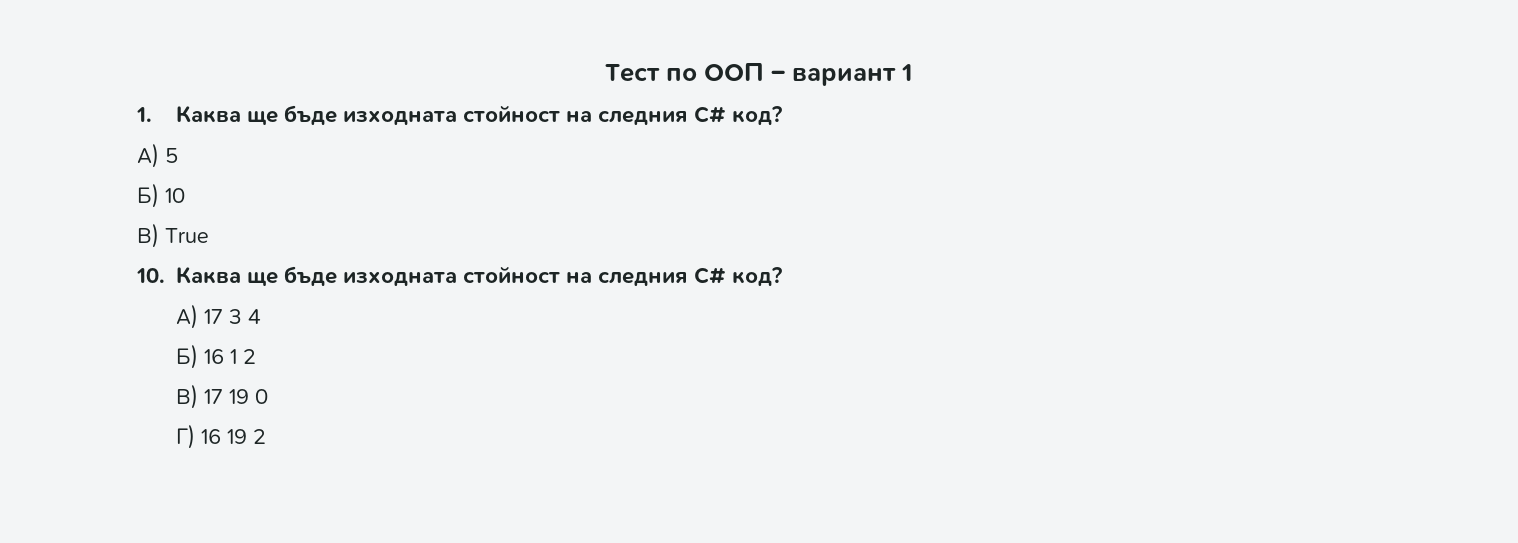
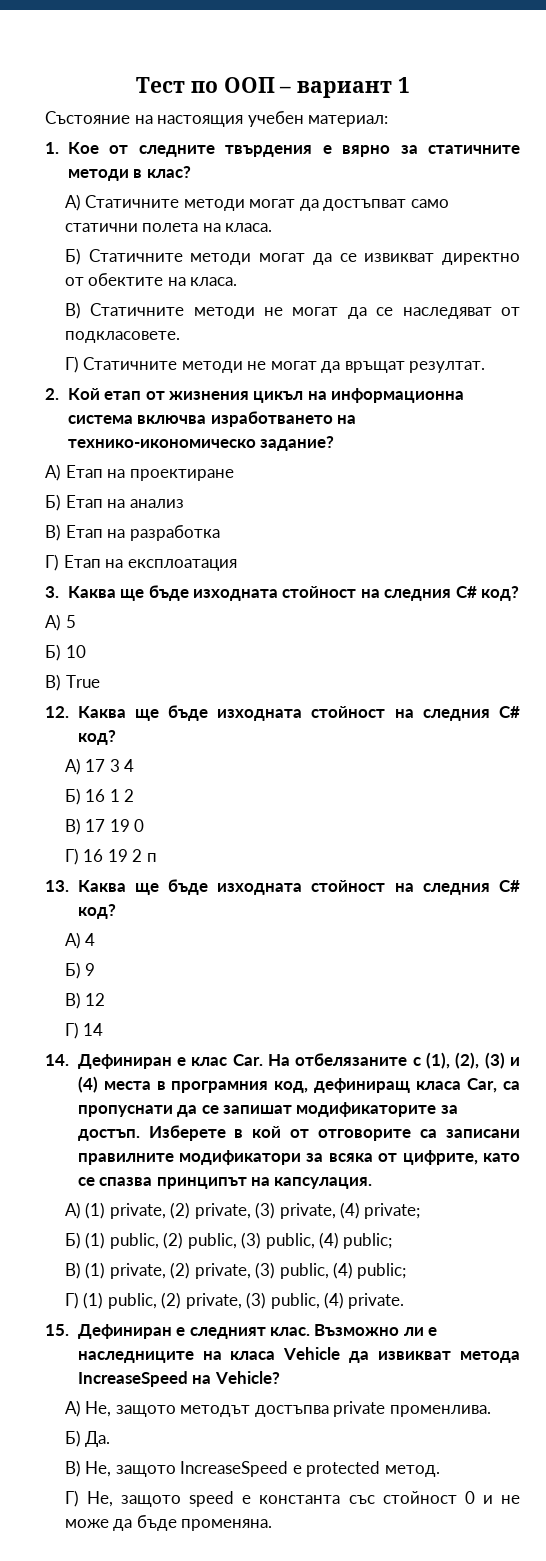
[136,107,153,122] 1. -> [45,111,389,127] [45,142,520,157] [67,166,191,181] [64,194,449,211] [64,223,273,232] [64,248,520,265] [64,273,238,286] [64,302,520,319] [64,331,180,343] [64,356,486,373] [45,388,465,403] [67,411,357,427] [67,436,335,451] [45,464,234,481] [45,494,184,511] [45,524,220,541] [45,554,237,571] [45,586,60,598] Състояние на настоящия учебен материал: // 1. Кое от следните твърдения е вярно за статичните методи в клас? // А) Статичните методи могат да достъпват само статични полета на класа. // Б) Статичните методи могат да се извикват директно от обектите на класа. // В) Статичните методи не могат да се наследяват от подкласовете. // Г) Статичните методи не могат да връщат резултат. // 2. Кой етап от жизнения цикъл на информационна система включва изработването на технико-икономическо задание? // А) Етап на проектиране // Б) Етап на анализ // В) Етап на разработка // Г) Етап на експлоатация // 3.
[136,268,166,283] 10. -> [45,706,70,718] 12.
(266, 436) none -> [146,853,157,862] [45,879,520,895] [77,904,116,919] [64,932,96,949] [64,962,96,979] [64,992,106,1009] [64,1022,104,1039] [45,1052,520,1069] [77,1076,520,1093] [77,1102,458,1117] [77,1125,520,1141] [77,1150,520,1165] [77,1177,373,1189] [64,1202,421,1219] [64,1232,393,1249] [64,1262,407,1279] [64,1292,405,1309] [45,1324,438,1339] [77,1347,520,1363] [77,1371,280,1387] [64,1400,491,1417] [64,1430,111,1447] [64,1460,440,1477] [64,1490,520,1507] [64,1515,273,1531] п // 13. Каква ще бъде изходната стойност на следния C# код? // А) 4 // Б) 9 // В) 12 // Г) 14 // 14. Дефиниран e клас Car. На отбелязаните с (1), (2), (3) и (4) места в програмния код, дефиниращ класа Car, са пропуснати да се запишат модификаторите за достъп. Изберете в кой от отговорите са записани правилните модификатори за всяка от цифрите, като се спазва принципът на капсулация. // А) (1) private, (2) private, (3) private, (4) private; // Б) (1) public, (2) public, (3) public, (4) public; // В) (1) private, (2) private, (3) public, (4) public; // Г) (1) public, (2) private, (3) public, (4) private. // 15. Дефиниран е следният клас. Възможно ли е наследниците на класа Vehicle да извикват метода IncreaseSpeed на Vehicle? // А) Не, защото методът достъпва private променлива. // Б) Да. // В) Не, защото IncreaseSpeed е protected метод. // Г) Не, защото speed е константа със стойност 0 и не може да бъде променяна.

